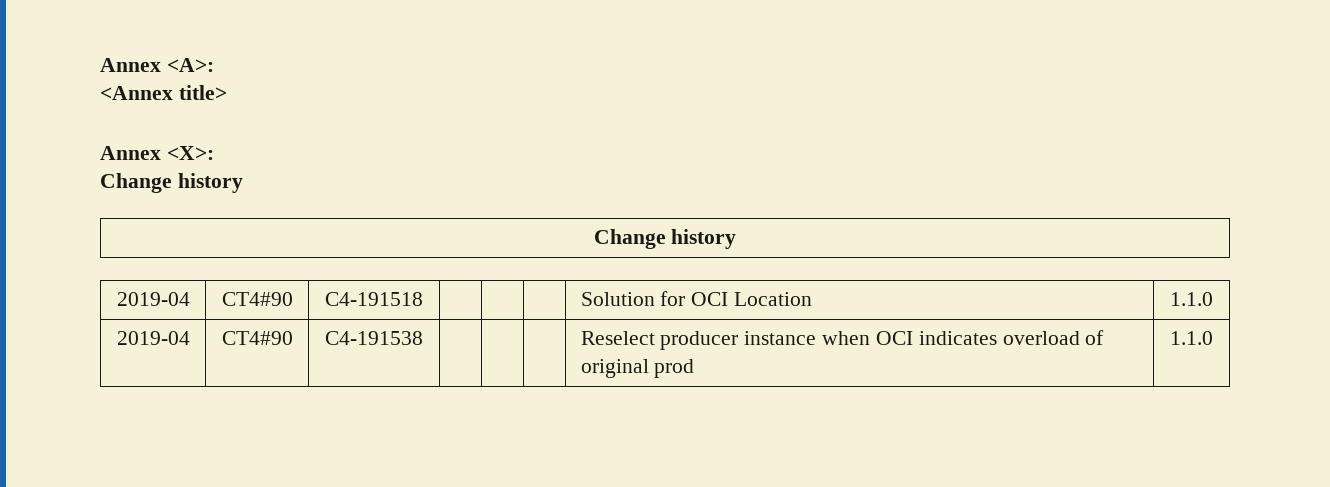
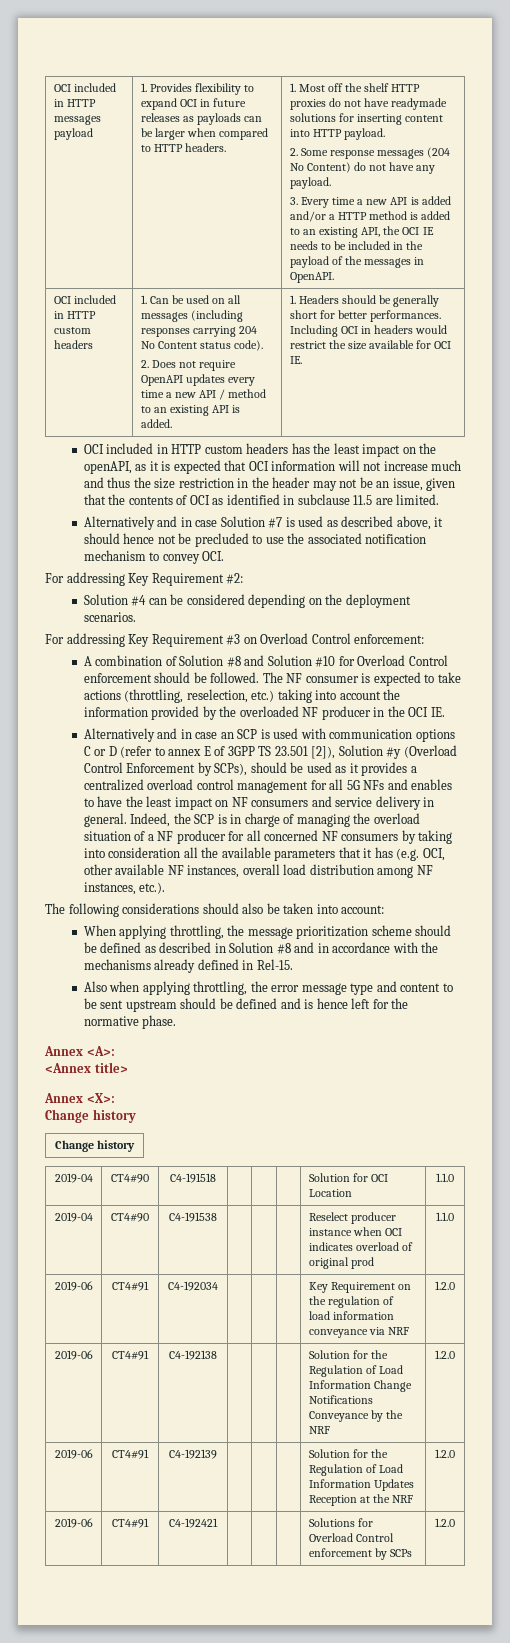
(100, 65) none -> [53,83,117,92] [53,99,97,107] [53,115,101,125] [53,128,93,140] [140,83,255,95] [140,98,247,110] [140,113,263,125] [140,128,269,140] [140,143,227,152] [289,83,421,92] [289,98,448,110] [289,113,444,125] [289,128,386,140] [289,147,451,159] [289,162,436,174] [289,177,331,189] [289,196,451,208] [289,211,451,222] [289,226,434,238] [289,241,424,250] [289,256,425,268] [289,272,334,283] [53,295,117,304] [53,311,97,319] [53,327,91,334] [53,340,93,349] [140,295,242,304] [140,310,244,322] [140,326,258,337] [140,340,264,351] [140,360,237,371] [140,374,256,386] [140,389,267,400] [140,405,241,416] [140,419,172,428] [289,295,440,307] [289,310,442,322] [289,325,448,337] [289,340,452,350] [289,356,302,364] [83,443,437,457] [83,460,462,474] [83,477,456,491] [83,494,440,505] [83,516,444,530] [83,533,427,547] [83,550,225,564] [45,572,244,586] [83,594,411,608] [83,612,136,622] [45,633,425,647] [83,655,448,667] [83,672,461,686] [83,689,401,703] [83,706,445,720] [83,728,455,742] [83,745,457,759] [83,762,417,776] [83,779,453,793] [83,796,435,810] [83,813,420,827] [83,830,453,844] [83,847,445,861] [83,864,433,878] [83,882,166,895] [45,903,385,917] [83,925,452,939] [83,942,439,954] [83,959,293,973] [83,981,453,995] [83,998,409,1012] [83,1015,177,1029] OCI included in HTTP messages payload | 1. Provides flexibility to expand OCI in future releases as payloads can be larger when compared to HTTP headers. | 1. Most off the shelf HTTP proxies do not have readymade solutions for inserting content into HTTP payload. // 2. Some response messages (204 No Content) do not have any payload. // 3. Every time a new API is added and/or a HTTP method is added to an existing API, the OCI IE needs to be included in the payload of the messages in OpenAPI. // OCI included in HTTP custom headers | 1. Can be used on all messages (including responses carrying 204 No Content status code). // 2. Does not require OpenAPI updates every time a new API / method to an existing API is added. | 1. Headers should be generally short for better performances. Including OCI in headers would restrict the size available for OCI IE. // OCI included in HTTP custom headers has the least impact on the openAPI, as it is expected that OCI information will not increase much and thus the size restriction in the header may not be an issue, given that the contents of OCI as identified in subclause 11.5 are limited. // Alternatively and in case Solution #7 is used as described above, it should hence not be precluded to use the associated notification mechanism to convey OCI. // For addressing Key Requirement #2: // Solution #4 can be considered depending on the deployment scenarios. // For addressing Key Requirement #3 on Overload Control enforcement: // A combination of Solution #8 and Solution #10 for Overload Control enforcement should be followed. The NF consumer is expected to take actions (throttling, reselection, etc.) taking into account the information provided by the overloaded NF producer in the OCI IE. // Alternatively and in case an SCP is used with communication options C or D (refer to annex E of 3GPP TS 23.501 [2]), Solution #y (Overload Control Enforcement by SCPs), should be used as it provides a centralized overload control management for all 5G NFs and enables to have the least impact on NF consumers and service delivery in general. Indeed, the SCP is in charge of managing the overload situation of a NF producer for all concerned NF consumers by taking into consideration all the available parameters that it has (e.g. OCI, other available NF instances, overall load distribution among NF instances, etc.). // The following considerations should also be taken into account: // When applying throttling, the message prioritization scheme should be defined as described in Solution #8 and in accordance with the mechanisms already defined in Rel-15. // Also when applying throttling, the error message type and content to be sent upstream should be defined and is hence left for the normative phase. //
(1213, 338) none -> [54,1281,93,1291] [112,1281,149,1291] [168,1281,218,1291] [308,1282,412,1293] [308,1296,395,1308] [308,1311,395,1320] [308,1327,410,1338] [435,1281,455,1290] [54,1350,93,1360] [112,1350,149,1360] [169,1350,217,1360] [308,1350,389,1359] [308,1365,404,1377] [308,1380,413,1392] [308,1395,373,1404] [308,1410,404,1422] [308,1426,330,1434] [435,1350,455,1359] [54,1449,93,1459] [112,1449,149,1459] [169,1449,217,1459] [308,1449,389,1458] [308,1464,404,1476] [308,1479,415,1491] [308,1494,414,1506] [435,1449,455,1458] [54,1518,93,1528] [112,1518,149,1528] [169,1518,218,1528] [308,1518,374,1527] [308,1533,395,1542] [308,1548,413,1560] [435,1518,455,1527] // 2019-06 | CT4#91 | C4-192034 | | | | Key Requirement on the regulation of load information conveyance via NRF | 1.2.0 // 2019-06 | CT4#91 | C4-192138 | | | | Solution for the Regulation of Load Information Change Notifications Conveyance by the NRF | 1.2.0 // 2019-06 | CT4#91 | C4-192139 | | | | Solution for the Regulation of Load Information Updates Reception at the NRF | 1.2.0 // 2019-06 | CT4#91 | C4-192421 | | | | Solutions for Overload Control enforcement by SCPs | 1.2.0

